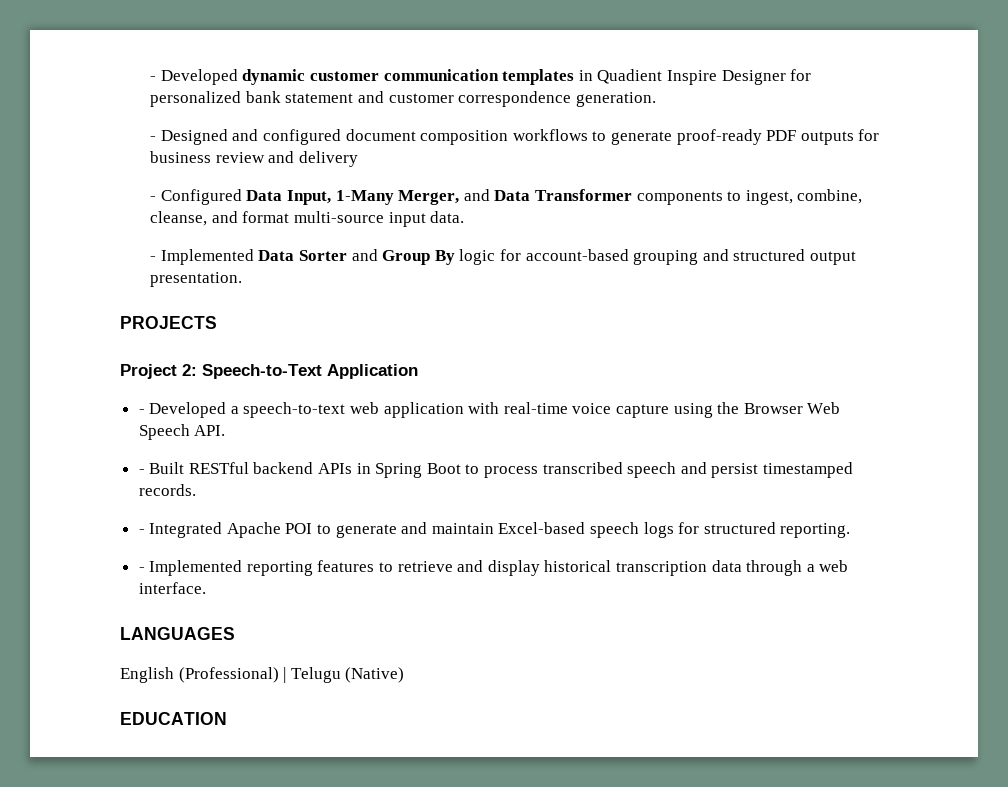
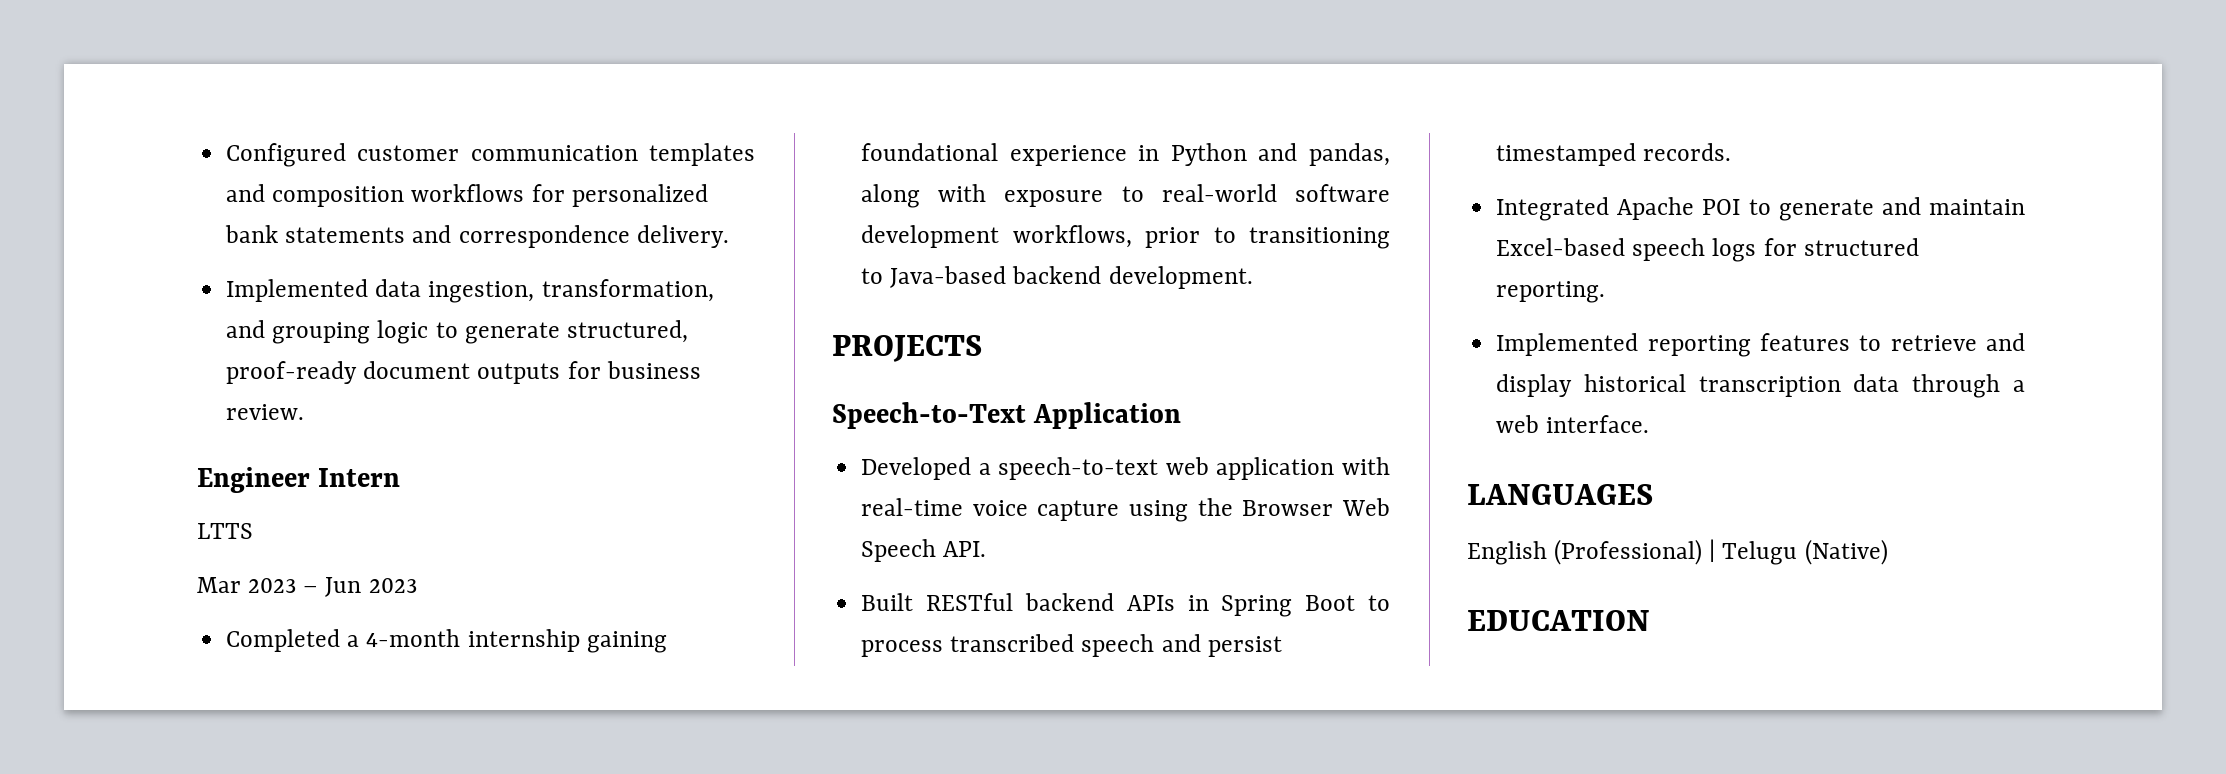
[150,69,812,85] [150,91,656,107] [150,129,880,145] [150,151,359,167] [150,189,863,205] [150,211,465,227] [150,249,856,265] [150,272,243,287] - Developed dynamic customer communication templates in Quadient Inspire Designer for personalized bank statement and customer correspondence generation. // - Designed and configured document composition workflows to generate proof-ready PDF outputs for business review and delivery // - Configured Data Input, 1-Many Merger, and Data Transformer components to ingest, combine, cleanse, and format multi-source input data. // - Implemented Data Sorter and Group By logic for account-based grouping and structured output presentation. -> [226,143,755,167] [226,184,708,207] [225,225,729,248] [226,279,714,303] [226,320,688,344] [226,361,701,384] [226,404,305,420] [197,467,401,493] [197,523,253,539] [197,577,417,597] [226,629,667,653] [861,143,1390,166] [861,184,1390,208] [861,225,1390,249] [861,266,1253,289] Configured customer communication templates and composition workflows for personalized bank statements and correspondence delivery. // Implemented data ingestion, transformation, and grouping logic to generate structured, proof-ready document outputs for business review. // Engineer Intern // LTTS // Mar 2023 – Jun 2023 // Completed a 4-month internship gaining foundational experience in Python and pandas, along with exposure to real-world software development workflows, prior to transitioning to Java-based backend development.
[120,364,197,379] Project 2: -> (982, 348) none
[138,409,145,414] - -> (1182, 415) none
[138,469,145,474] - -> (987, 549) none
[138,529,145,534] - -> (1732, 152) none
[138,567,145,572] - -> (1606, 292) none

